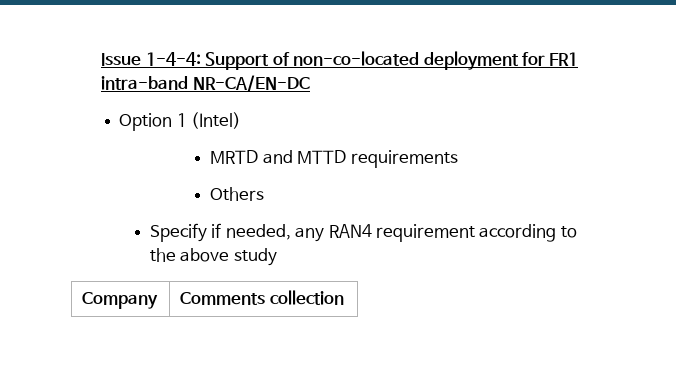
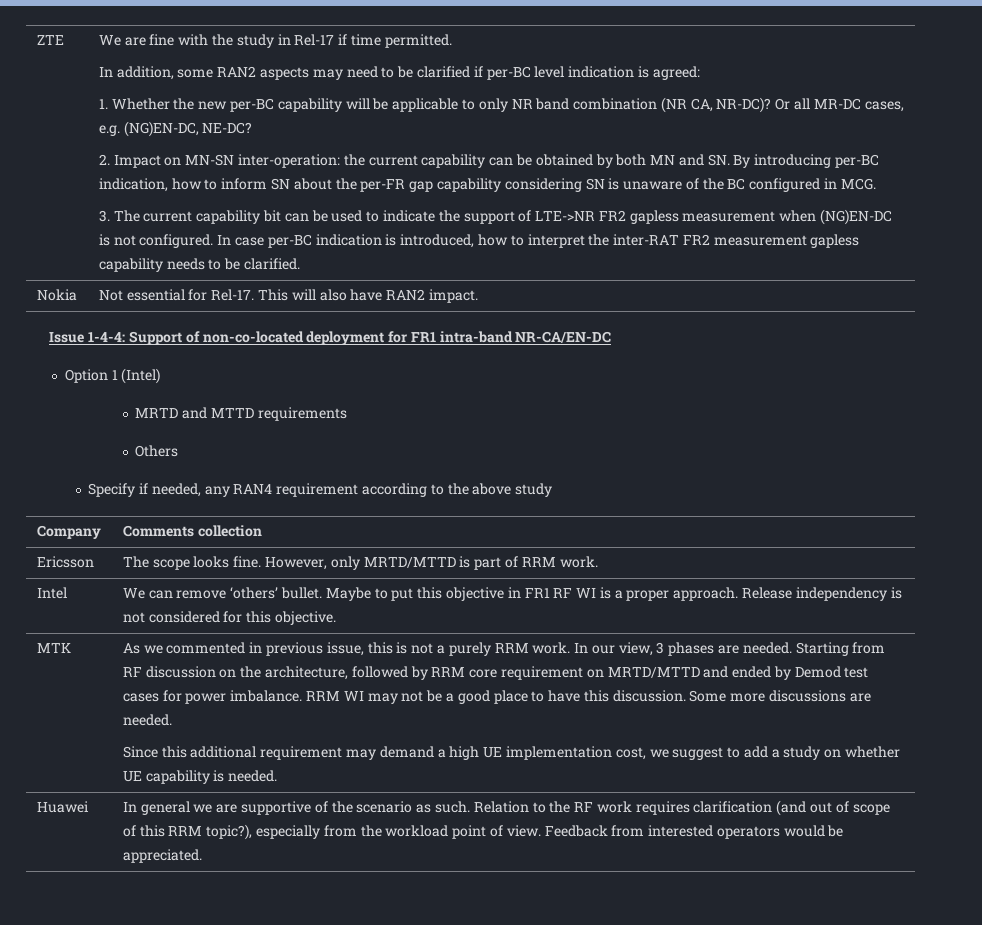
(101, 59) none -> [36,35,64,45] [98,34,452,48] [98,66,700,80] [98,97,904,113] [98,121,253,137] [98,154,879,168] [98,178,876,192] [98,209,892,225] [98,234,860,248] [98,258,301,272] [36,289,77,301] [98,289,478,303] ZTE | We are fine with the study in Rel-17 if time permitted. // In addition, some RAN2 aspects may need to be clarified if per-BC level indication is agreed: // 1. Whether the new per-BC capability will be applicable to only NR band combination (NR CA, NR-DC)? Or all MR-DC cases, e.g. (NG)EN-DC, NE-DC? // 2. Impact on MN-SN inter-operation: the current capability can be obtained by both MN and SN. By introducing per-BC indication, how to inform SN about the per-FR gap capability considering SN is unaware of the BC configured in MCG. // 3. The current capability bit can be used to indicate the support of LTE->NR FR2 gapless measurement when (NG)EN-DC is not configured. In case per-BC indication is introduced, how to interpret the inter-RAT FR2 measurement gapless capability needs to be clarified. // Nokia | Not essential for Rel-17. This will also have RAN2 impact. //
(344, 297) none -> [36,556,94,568] [122,556,598,570] [36,587,67,599] [122,587,902,601] [122,611,337,625] [36,643,71,653] [122,642,886,656] [122,666,869,680] [122,690,871,704] [122,714,172,726] [122,746,900,760] [122,770,278,784] [36,801,89,813] [122,800,890,816] [122,824,844,840] [122,849,202,863] // Ericsson | The scope looks fine. However, only MRTD/MTTD is part of RRM work. // Intel | We can remove ‘others’ bullet. Maybe to put this objective in FR1 RF WI is a proper approach. Release independency is not considered for this objective. // MTK | As we commented in previous issue, this is not a purely RRM work. In our view, 3 phases are needed. Starting from RF discussion on the architecture, followed by RRM core requirement on MRTD/MTTD and ended by Demod test cases for power imbalance. RRM WI may not be a good place to have this discussion. Some more discussions are needed. // Since this additional requirement may demand a high UE implementation cost, we suggest to add a study on whether UE capability is needed. // Huawei | In general we are supportive of the scenario as such. Relation to the RF work requires clarification (and out of scope of this RRM topic?), especially from the workload point of view. Feedback from interested operators would be appreciated.

